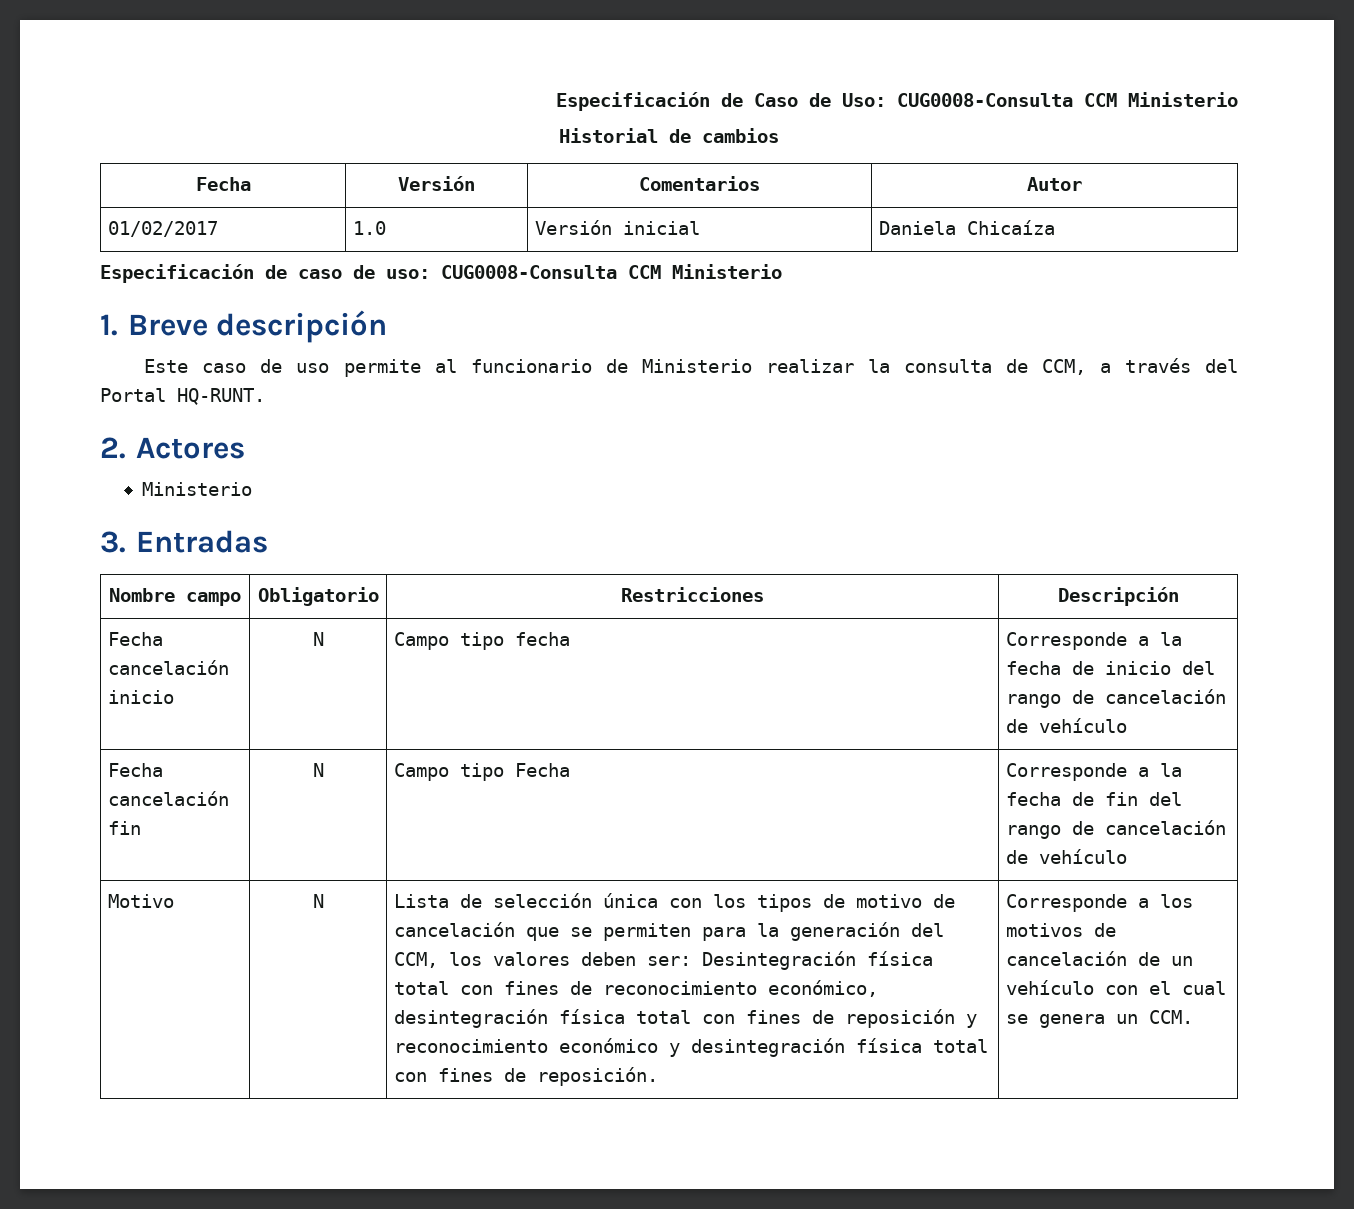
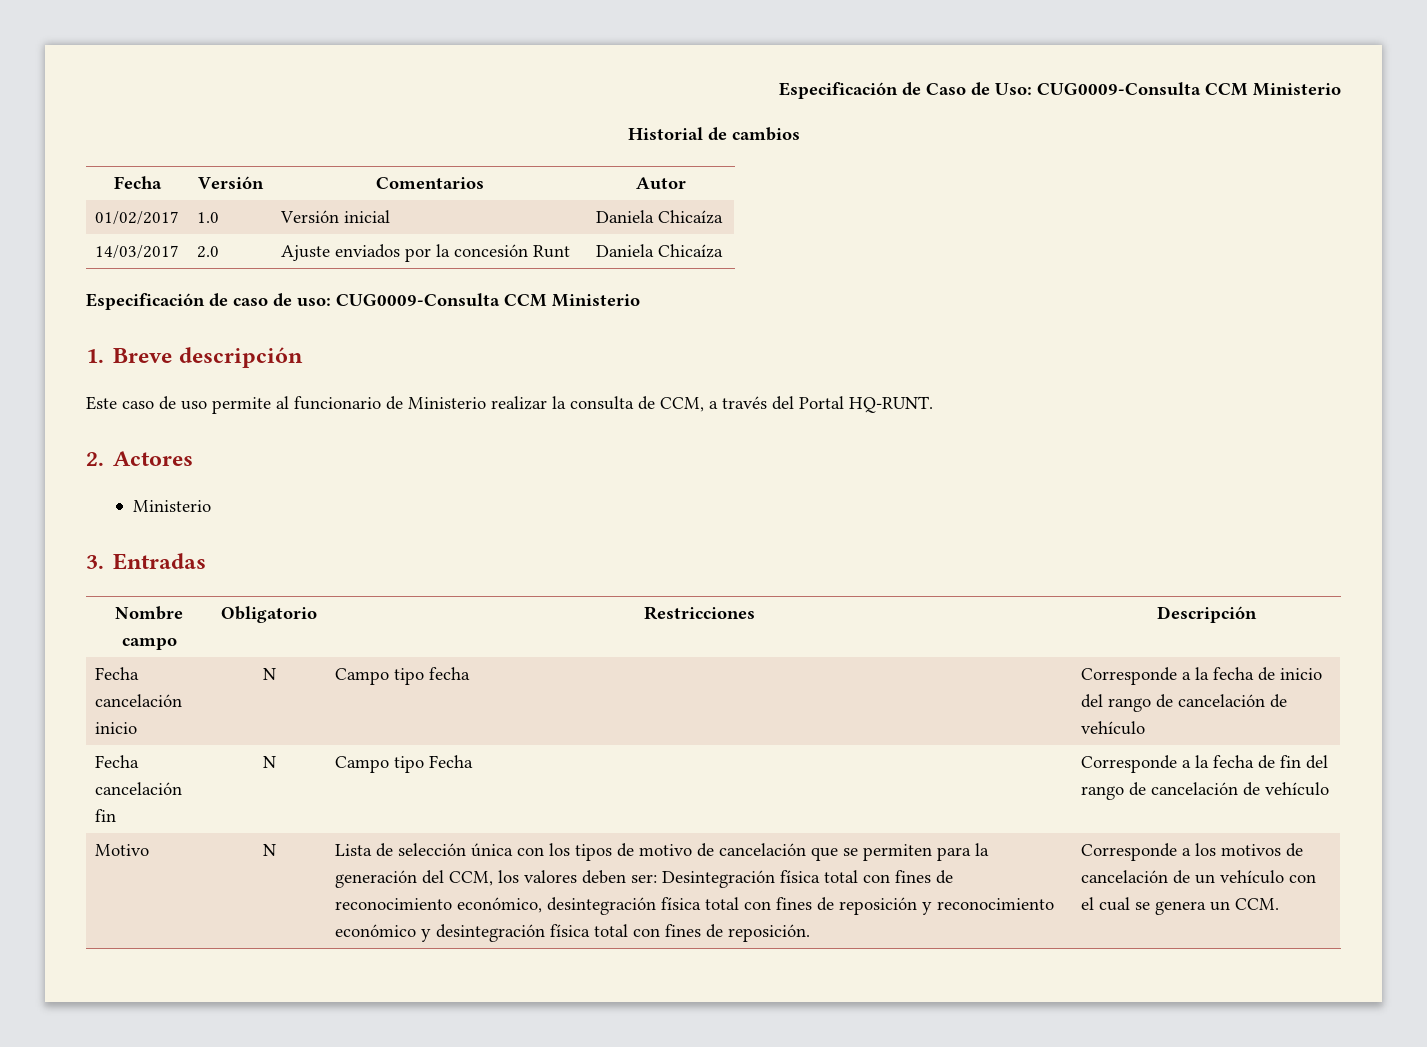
[897,93,1073,107] CUG0008-Consulta -> [1037,82,1201,96] CUG0009-Consulta
(1055, 227) none -> [94,245,179,259] [196,246,219,258] [280,244,570,262] [595,244,723,258] // 14/03/2017 | 2.0 | Ajuste enviados por la concesión Runt | Daniela Chicaíza
[441,265,617,279] CUG0008-Consulta -> [336,293,500,307] CUG0009-Consulta

